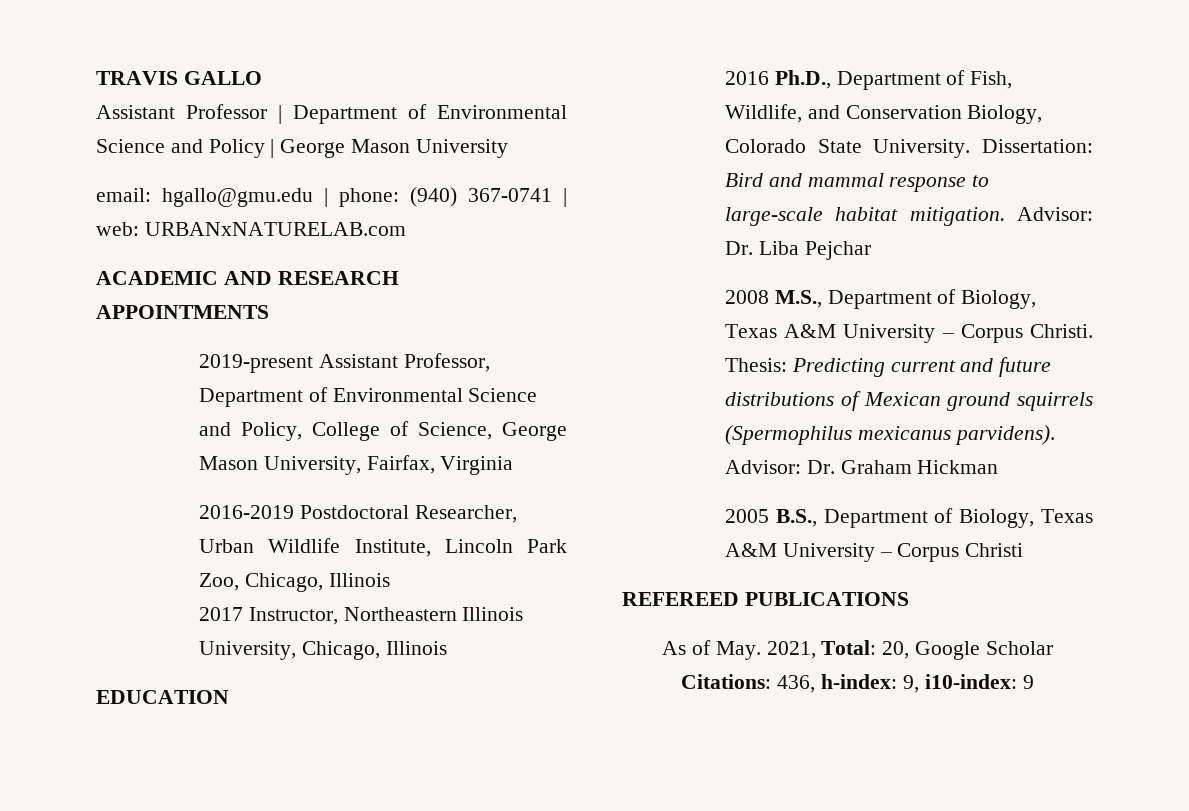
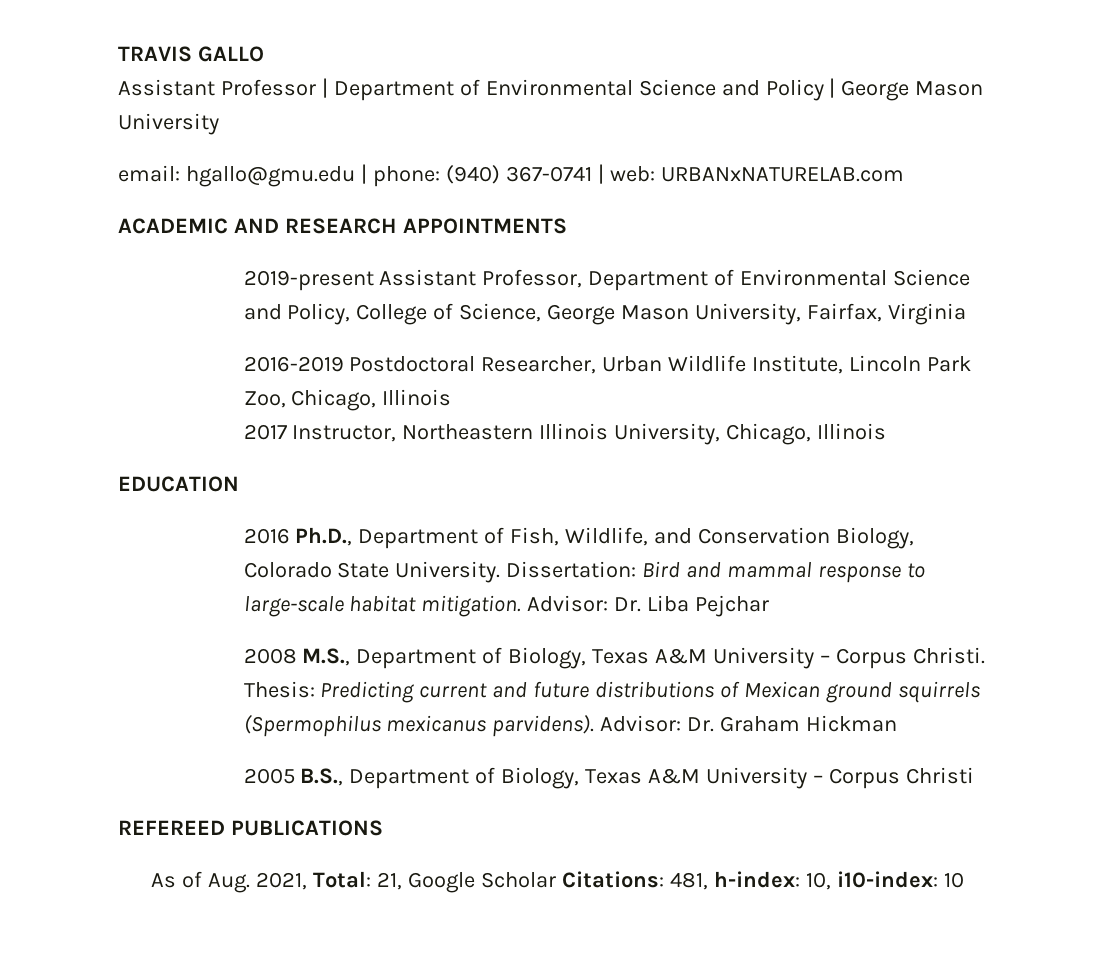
[715,641,761,660] May. -> [208,873,251,893] Aug.
[882,641,910,659] 20, -> [377,872,403,890] 21,
[777,674,1034,693] 436, h-index: 9, i10-index: 9 -> [669,871,964,890] 481, h-index: 10, i10-index: 10

